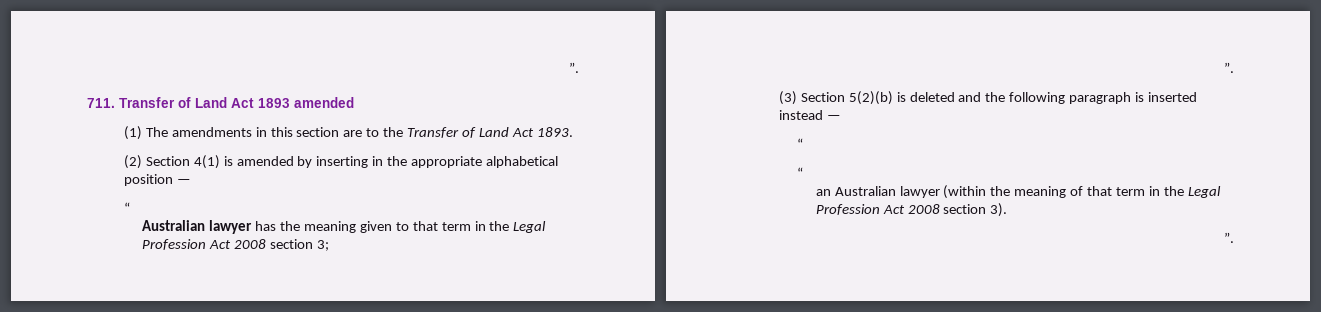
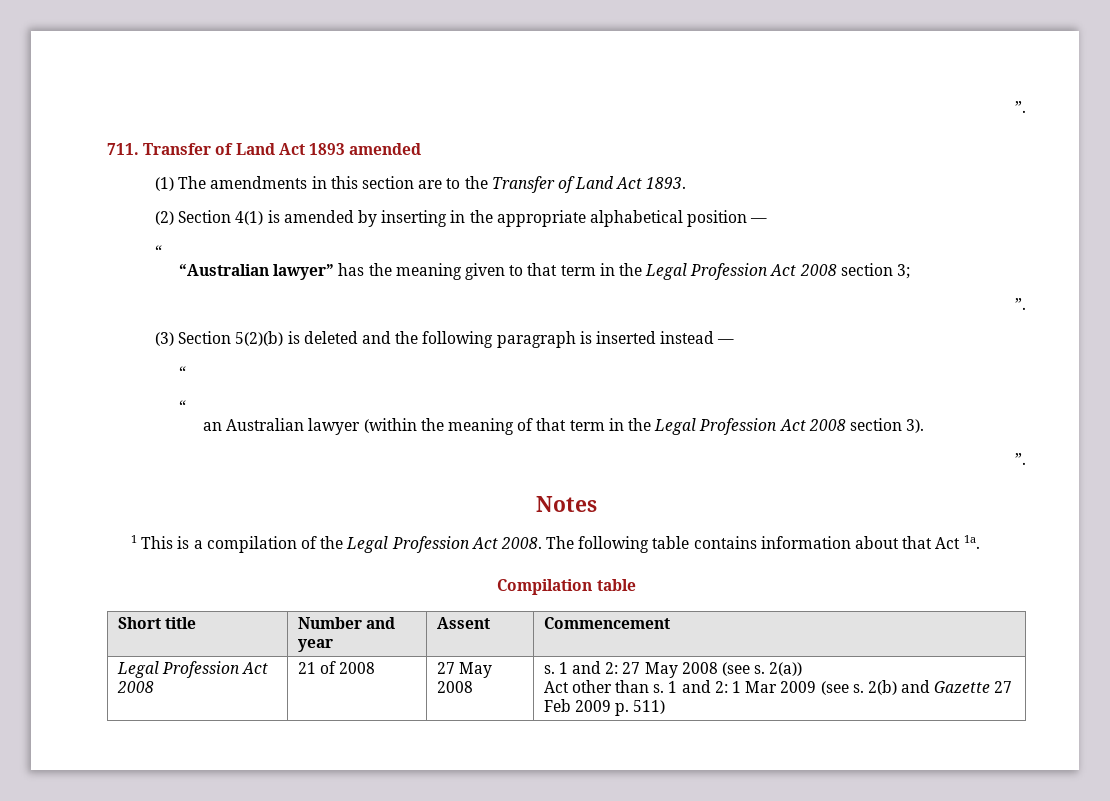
[142,220,253,234] Australian lawyer -> [179,264,335,280] “Australian lawyer”
(1234, 237) none -> [536,496,597,512] [131,535,980,553] [497,579,636,595] [117,617,196,629] [297,617,395,629] [297,639,333,652] [436,617,490,629] [543,617,670,629] [116,661,269,678] [116,681,154,693] [297,661,376,674] [436,662,492,678] [436,681,473,693] [543,661,803,678] [543,680,1013,695] [543,699,666,716] // Notes // 1 This is a compilation of the Legal Profession Act 2008. The following table contains information about that Act 1a. // Compilation table // Short title | Number and year | Assent | Commencement // Legal Profession Act 2008 | 21 of 2008 | 27 May 2008 | s. 1 and 2: 27 May 2008 (see s. 2(a)) // Act other than s. 1 and 2: 1 Mar 2009 (see s. 2(b) and Gazette 27 Feb 2009 p. 511)

